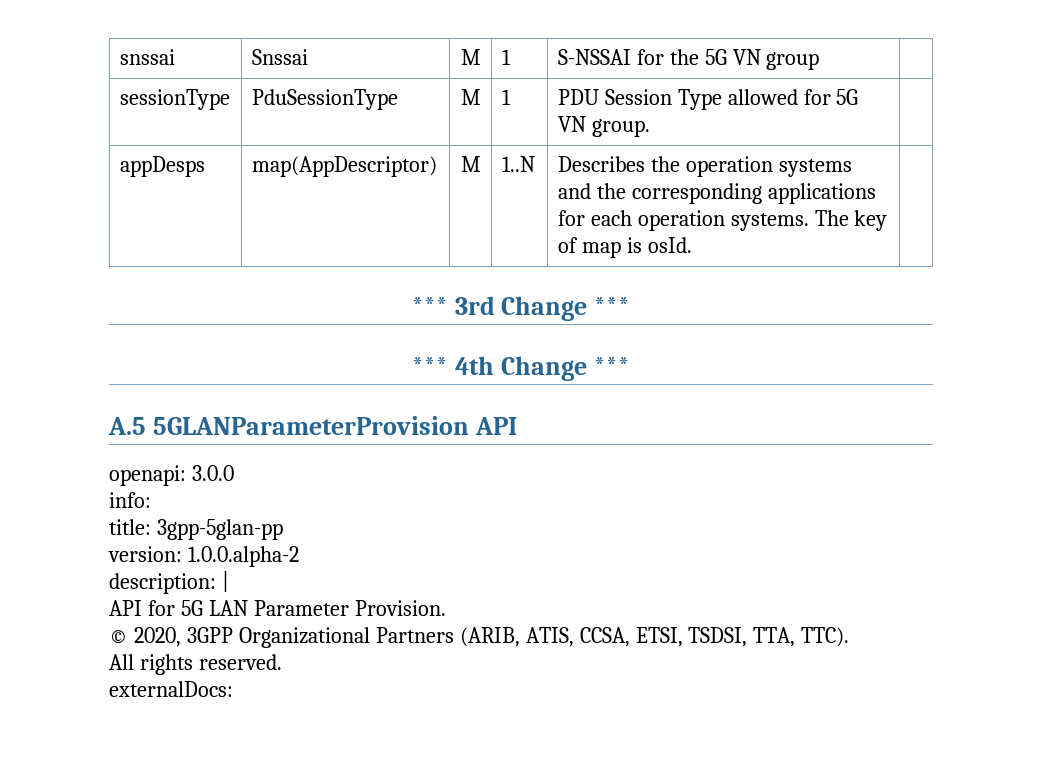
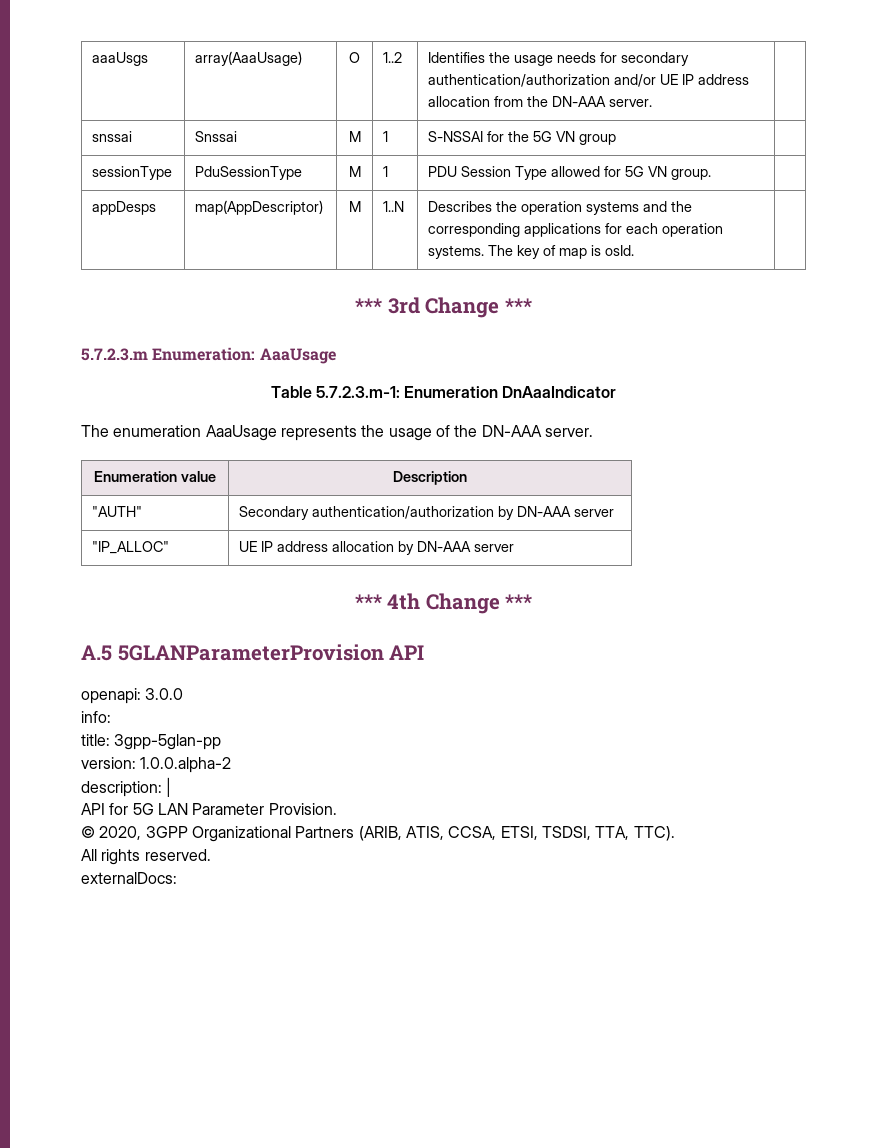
(119, 57) none -> [92,52,149,66] [195,51,303,66] [349,52,360,63] [383,52,403,63] [428,52,690,66] [428,74,750,87] [428,96,653,107] aaaUsgs | array(AaaUsage) | O | 1..2 | Identifies the usage needs for secondary authentication/authorization and/or UE IP address allocation from the DN-AAA server. | //
(631, 306) none -> [81,347,336,364] [270,386,617,398] [81,425,593,441] [94,471,216,482] [393,471,467,485] [92,506,143,517] [239,506,615,520] [92,541,170,554] [239,541,515,555] // 5.7.2.3.m Enumeration: AaaUsage // Table 5.7.2.3.m-1: Enumeration DnAaaIndicator // The enumeration AaaUsage represents the usage of the DN-AAA server. // Enumeration value | Description // "AUTH" | Secondary authentication/authorization by DN-AAA server // "IP_ALLOC" | UE IP address allocation by DN-AAA server

